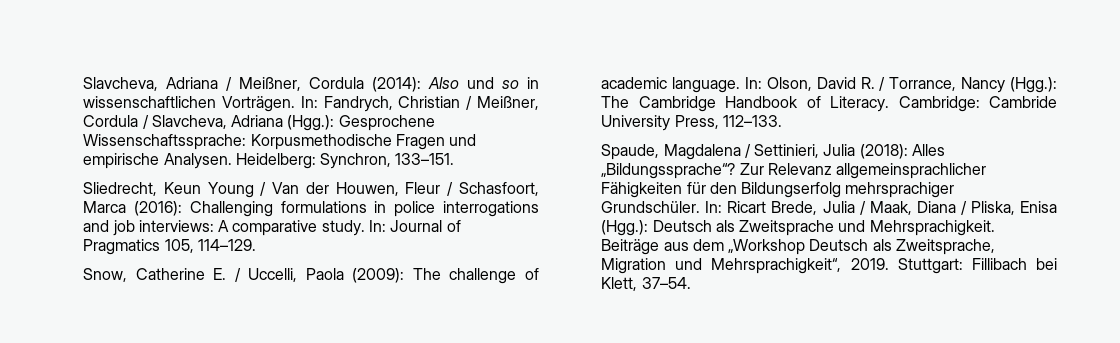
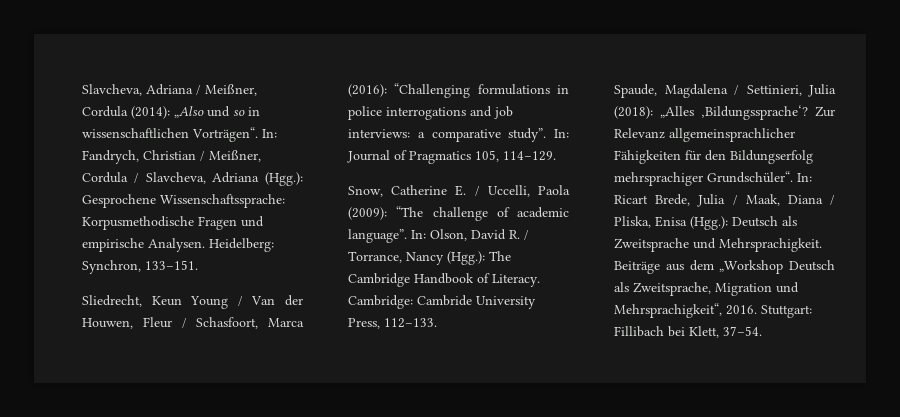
[428,77,460,89] Also -> [174,106,205,118] „Also
[221,96,295,112] Vorträgen. -> [192,127,259,142] Vorträgen“.
[189,201,273,217] Challenging -> [394,83,471,98] “Challenging
[218,220,365,236] A comparative study. -> [417,128,547,142] a comparative study”.
[412,268,441,280] The -> [396,206,424,217] “The
[672,77,741,93] language. -> [348,229,408,243] language”.
[912,144,946,156] [601,163,736,179] Alles „Bildungssprache“? -> [660,105,809,120] „Alles ‚Bildungssprache‘?
[601,201,701,213] Grundschüler. -> [707,171,794,183] Grundschüler“.
[850,258,889,270] 2019. -> [726,305,758,315] 2016.

